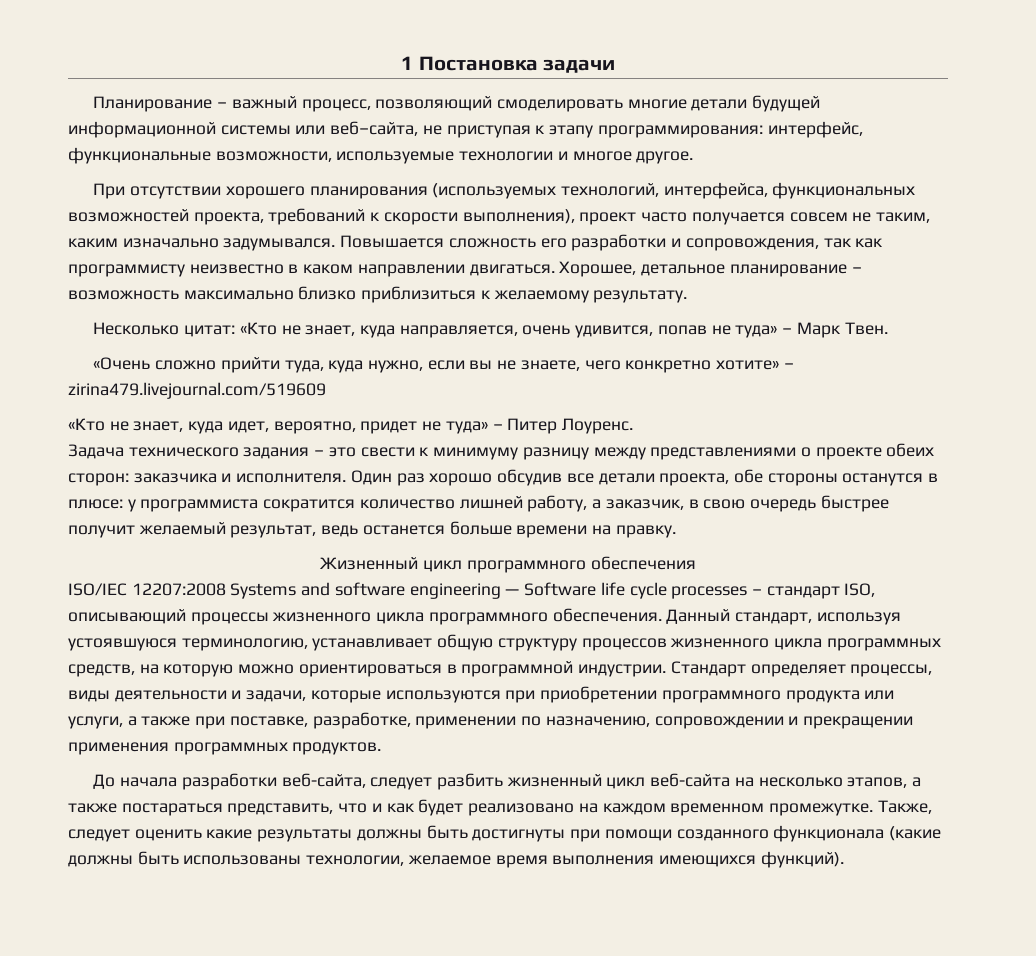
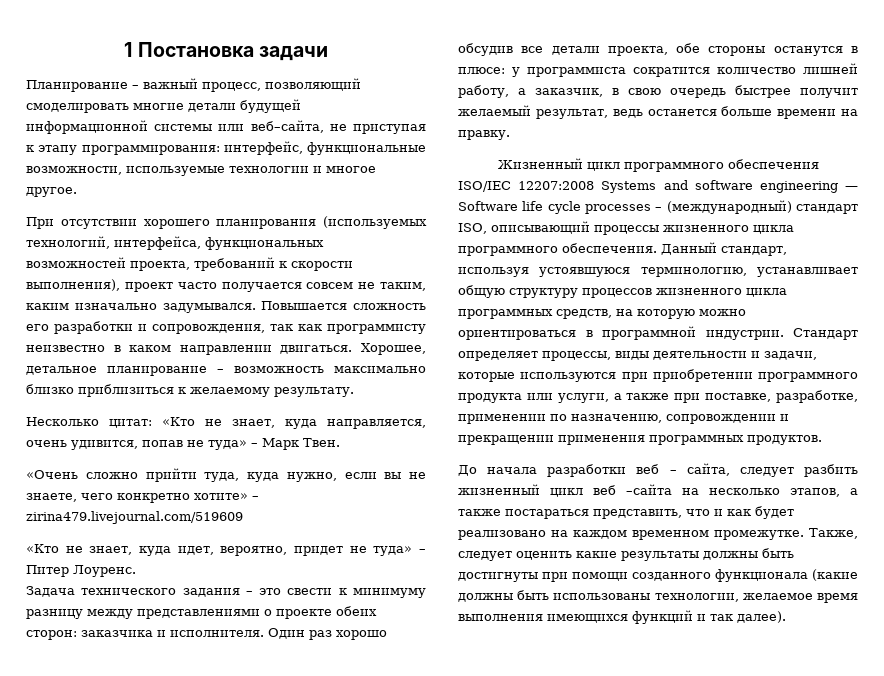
(762, 592) none -> [666,200,792,214] (международный)
[281,773,366,788] веб-сайта, -> [636,463,730,476] веб – сайта,
[650,773,731,787] веб-сайта -> [593,484,672,495] веб –сайта
[760,851,844,868] функций). -> [632,610,786,624] функций и так далее).

